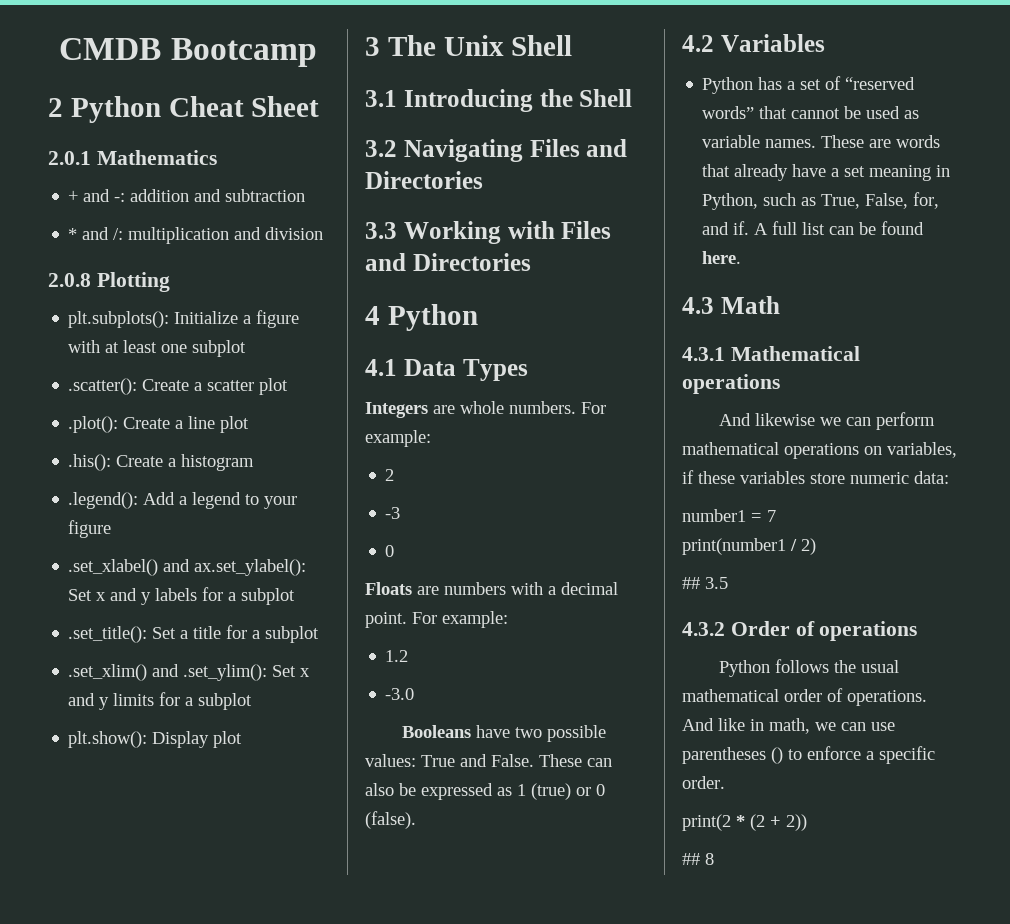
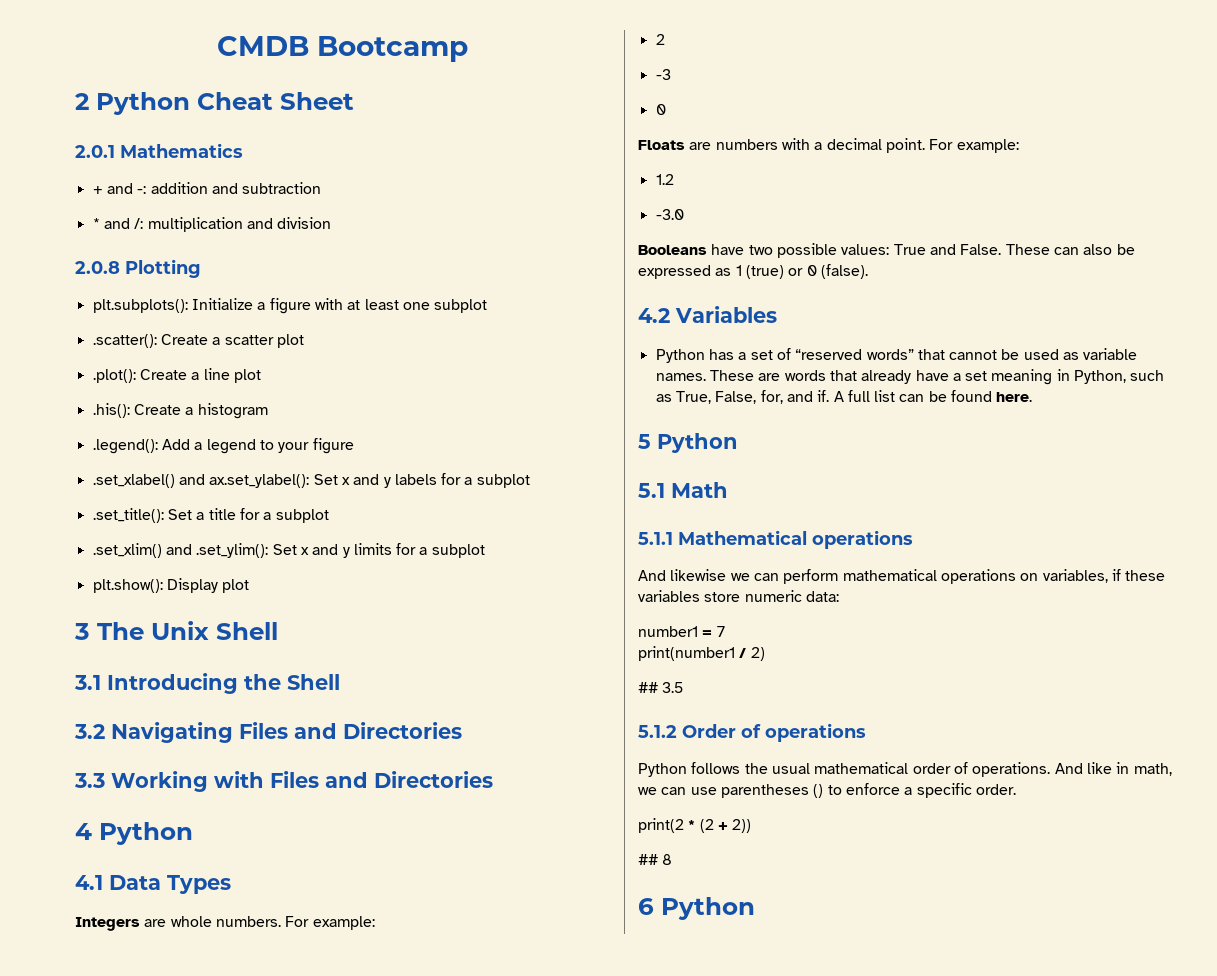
[682,297,714,314] 4.3 -> [638,433,738,453] [638,483,665,498] 5 Python // 5.1
[682,347,725,361] 4.3.1 -> [638,532,673,545] 5.1.1
[682,622,725,636] 4.3.2 -> [638,725,677,738] 5.1.2
(714, 859) none -> [638,897,755,920] // 6 Python

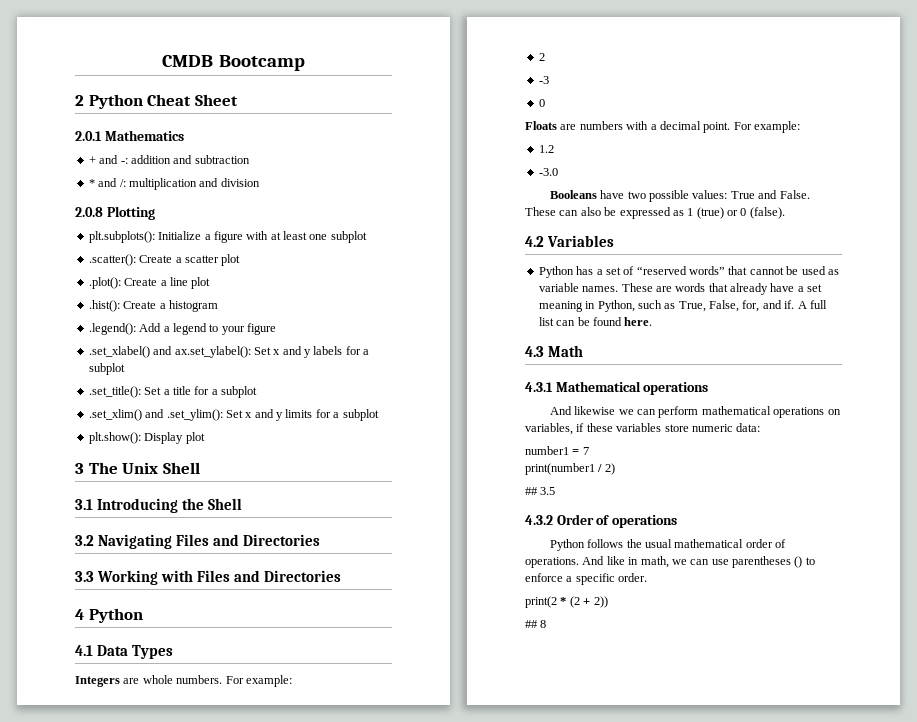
[92,403,130,418] .his(): -> [88,300,120,312] .hist():
[638,433,738,453] [638,483,665,498] 5 Python // 5.1 -> [525,346,544,357] 4.3
[638,532,673,545] 5.1.1 -> [525,382,553,392] 4.3.1
[638,725,677,738] 5.1.2 -> [525,515,553,525] 4.3.2
[638,897,755,920] // 6 Python -> (547, 624) none

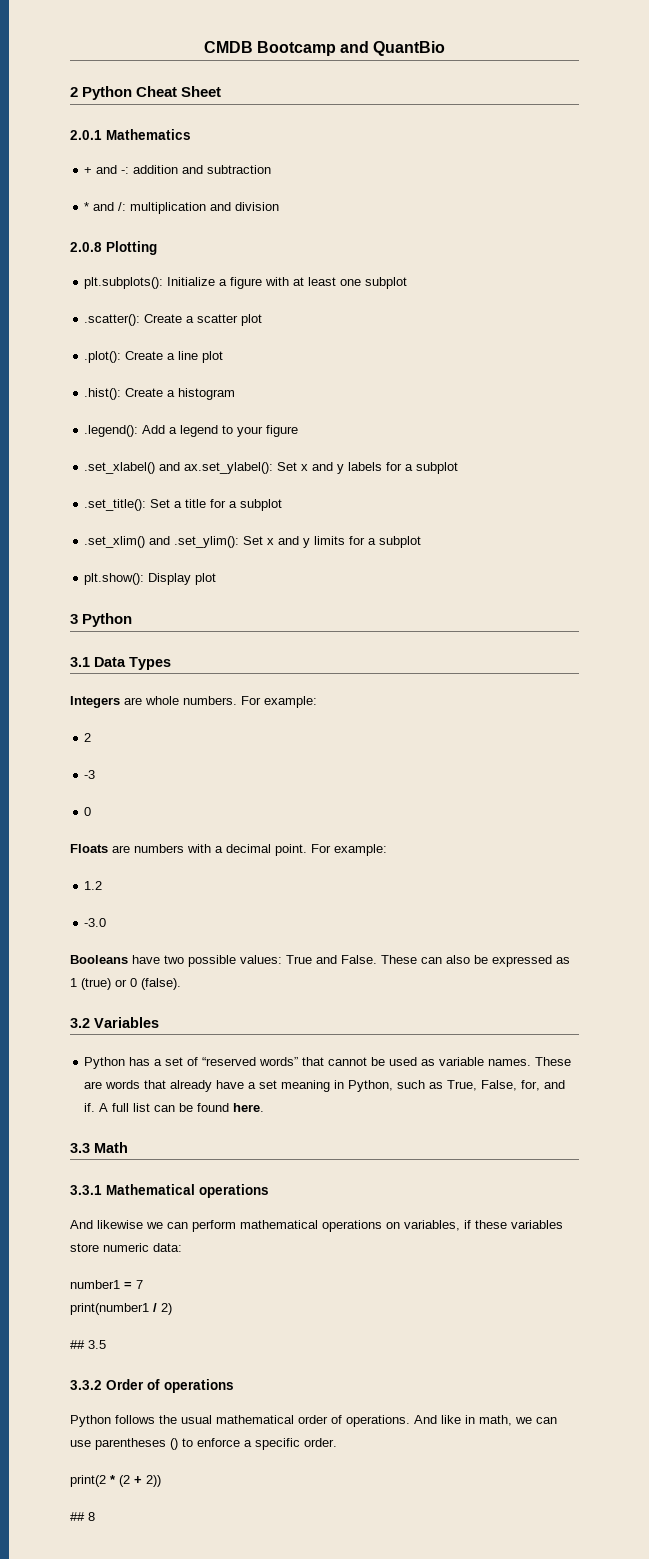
(305, 63) none -> [340,41,446,56] and QuantBio
[88,462,200,474] [75,498,243,513] [75,534,321,549] [75,570,342,585] [75,608,143,623] [75,645,93,656] The Unix Shell // 3.1 Introducing the Shell // 3.2 Navigating Files and Directories // 3.3 Working with Files and Directories // 4 Python // 4.1 -> [82,613,133,627] [70,657,90,667] Python // 3.1
[525,236,544,247] 4.2 -> [70,1018,90,1028] 3.2
[525,346,544,357] 4.3 -> [70,1143,90,1153] 3.3
[525,382,553,392] 4.3.1 -> [70,1185,102,1195] 3.3.1
[525,515,553,525] 4.3.2 -> [70,1380,102,1390] 3.3.2

